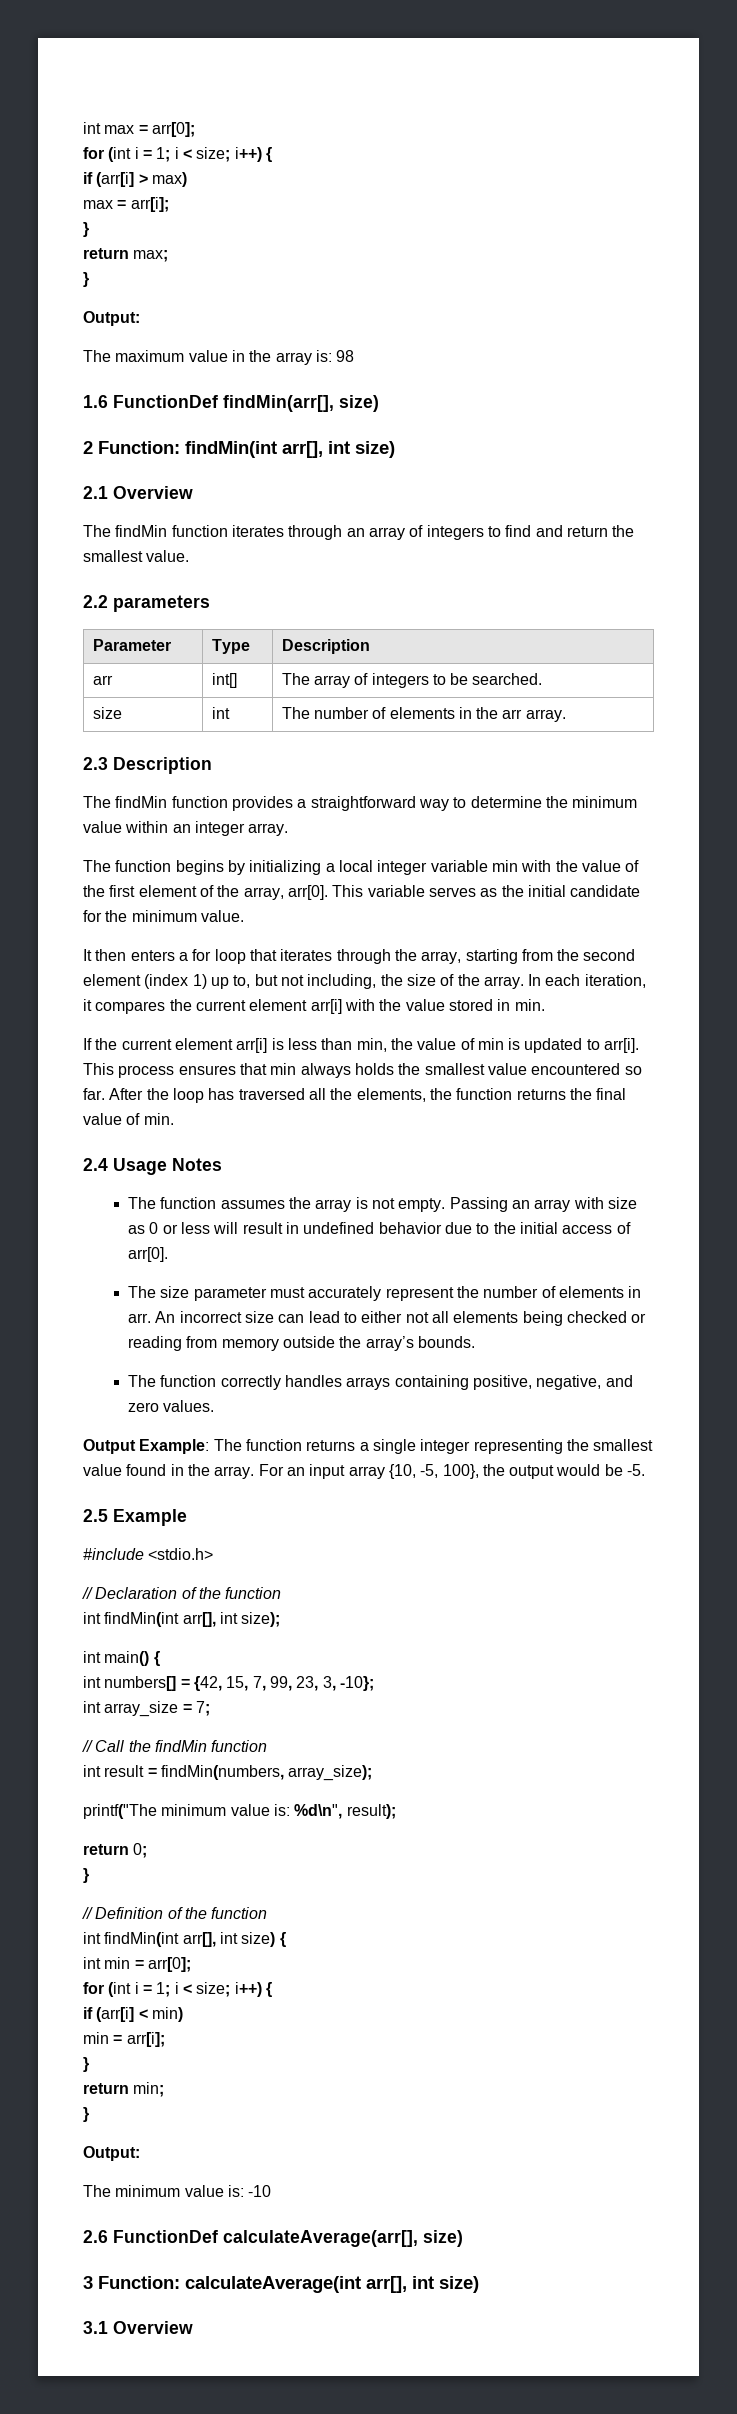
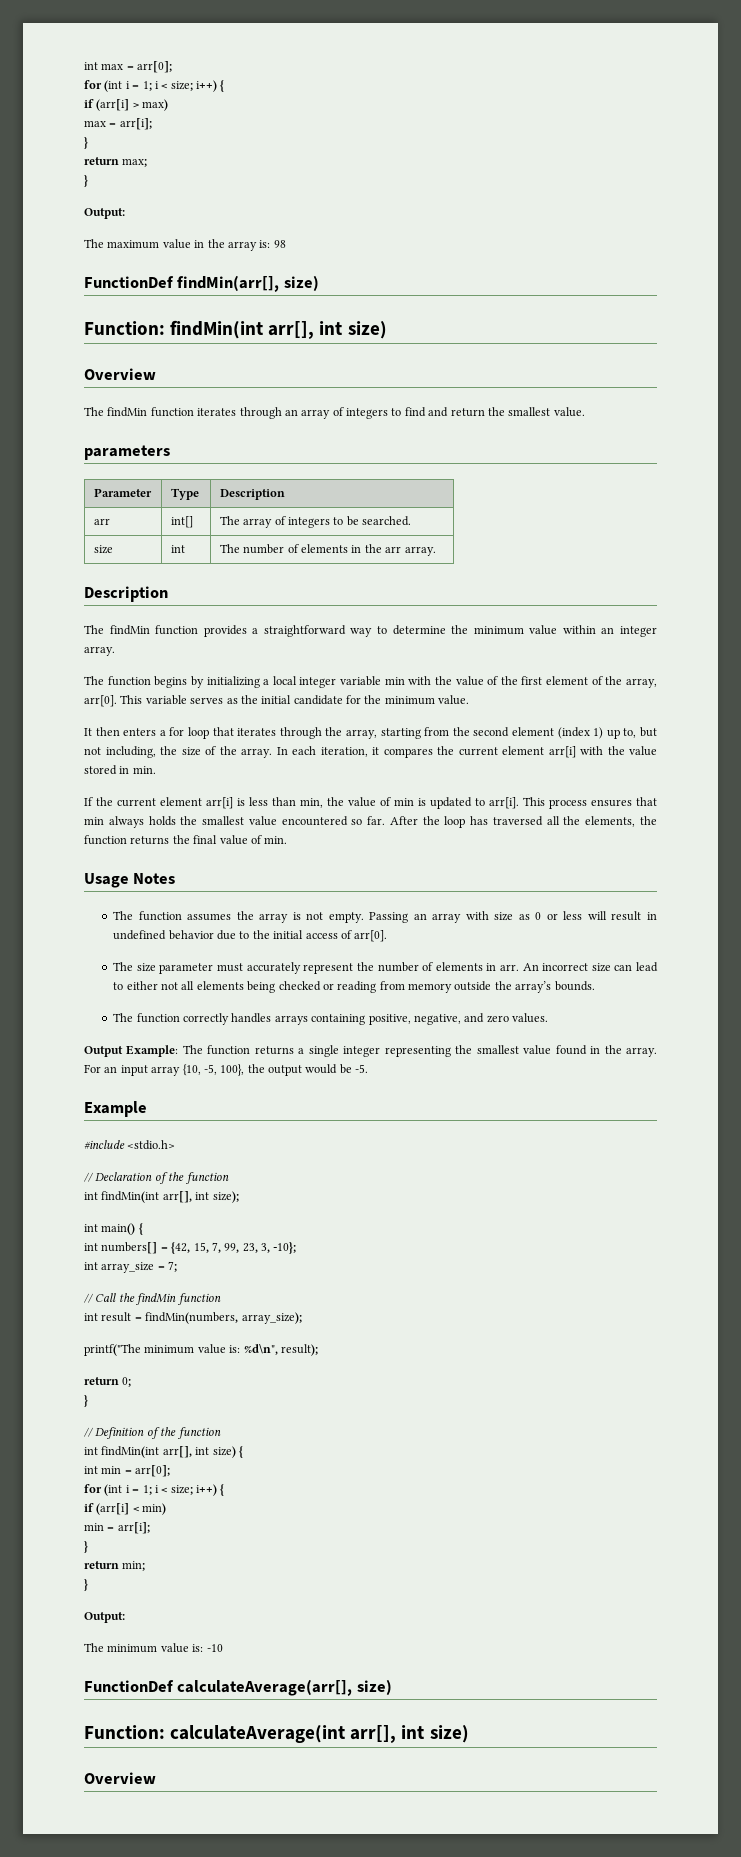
[83,395,108,408] 1.6 -> (286, 244) none
[83,441,93,454] 2 -> (319, 283) none
[83,486,108,499] 2.1 -> (387, 330) none
[83,595,108,608] 2.2 -> (585, 412) none
[83,757,108,770] 2.3 -> (436, 551) none
[83,1158,108,1171] 2.4 -> (288, 840) none
[83,1509,108,1522] 2.5 -> (369, 1068) none
[83,2230,108,2243] 2.6 -> (223, 1648) none
[83,2276,93,2289] 3 -> (392, 1687) none
[83,2321,108,2334] 3.1 -> (469, 1734) none

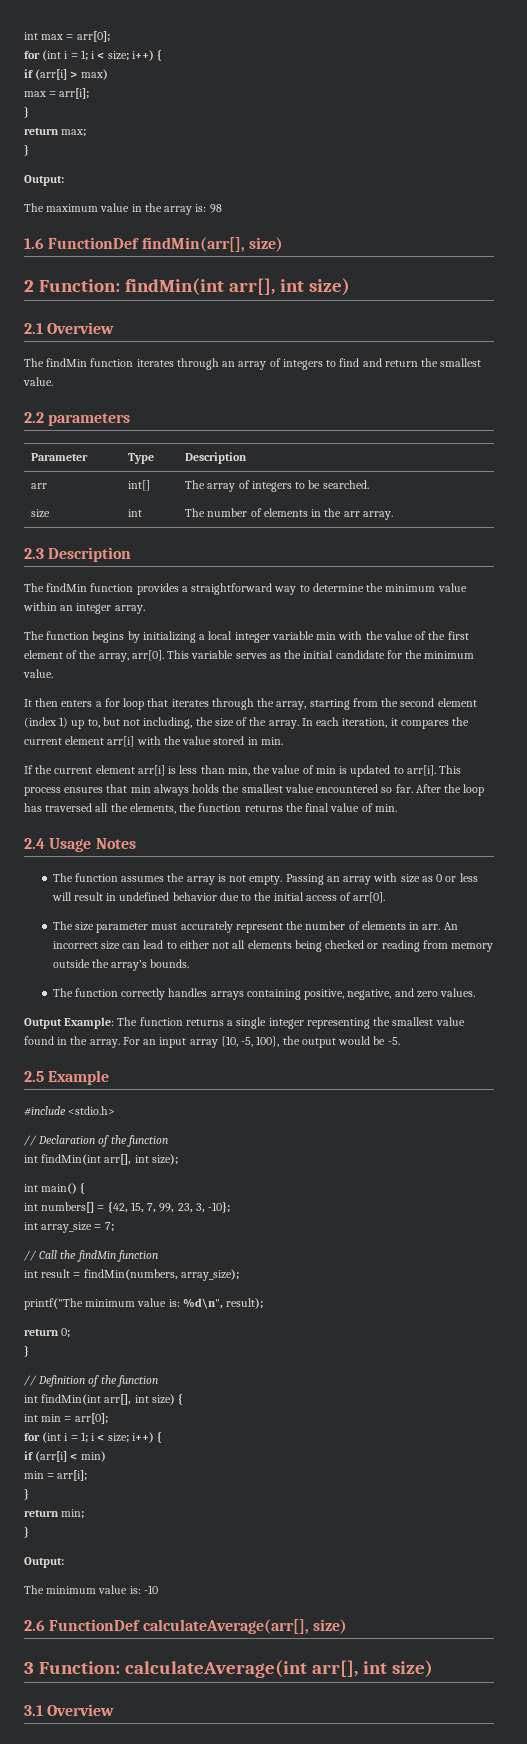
(286, 244) none -> [24,238,44,249] 1.6
(319, 283) none -> [24,280,34,292] 2
(387, 330) none -> [24,323,43,334] 2.1
(585, 412) none -> [24,412,44,423] 2.2
(436, 551) none -> [24,548,44,559] 2.3
(288, 840) none -> [24,838,45,849] 2.4
(369, 1068) none -> [24,1071,44,1082] 2.5
(223, 1648) none -> [24,1620,45,1631] 2.6
(392, 1687) none -> [24,1662,34,1674] 3
(469, 1734) none -> [24,1705,43,1716] 3.1

